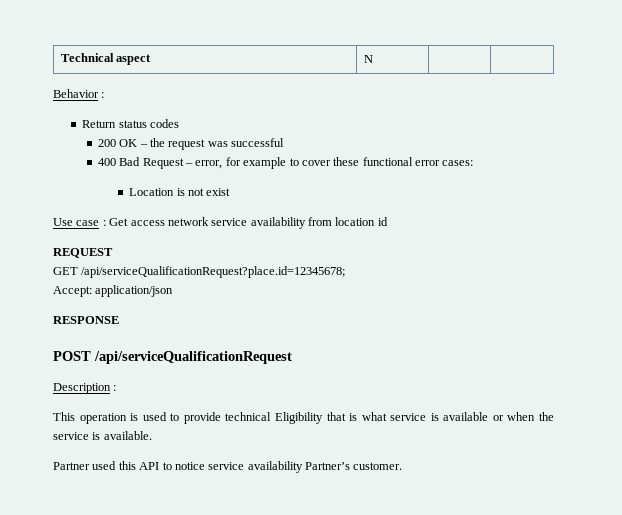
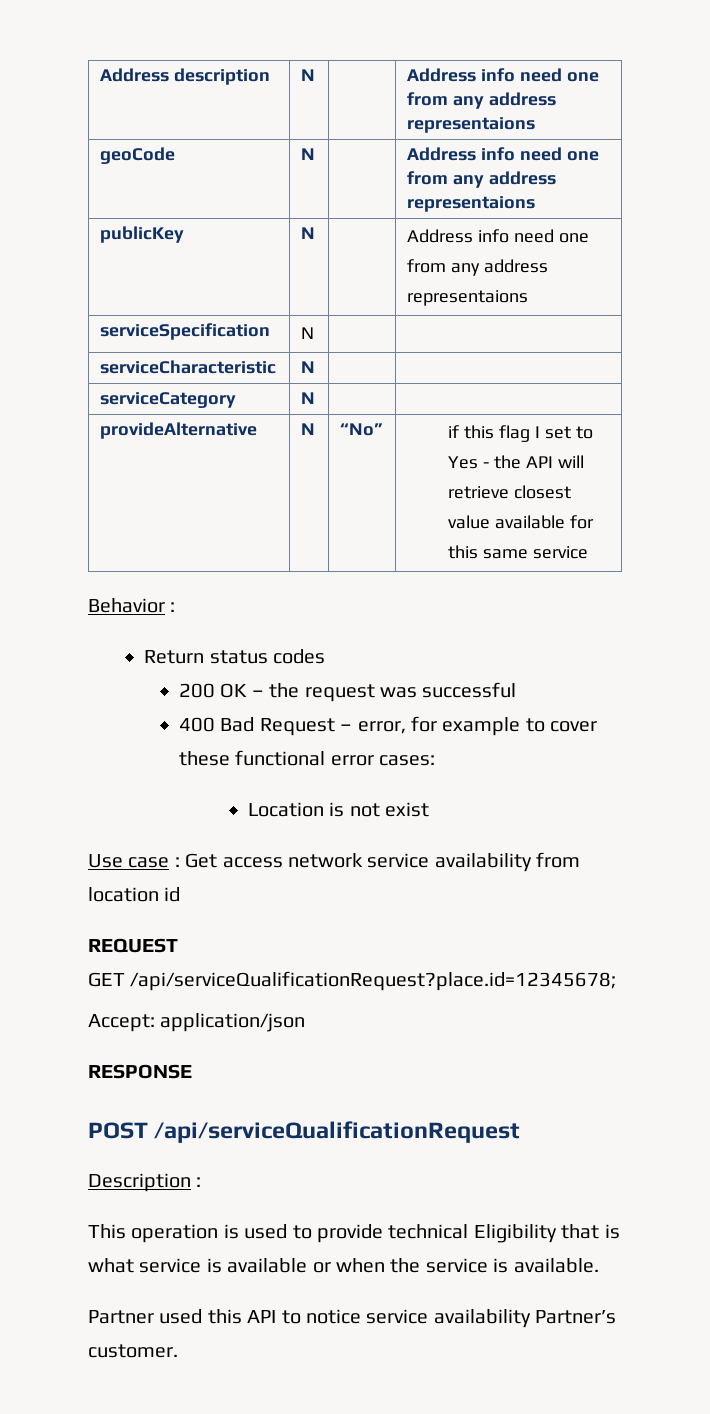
[60,53,152,65] [363,55,373,63] Technical aspect | N | | -> [100,68,270,85] [301,69,316,81] [407,68,599,82] [407,92,556,109] [407,117,536,133] [100,147,176,164] [301,148,316,160] [407,147,599,161] [407,171,556,188] [407,196,536,212] [100,226,185,243] [301,227,316,239] [407,229,589,243] [407,259,548,276] [407,290,529,306] [100,323,271,340] [301,327,315,339] [100,360,277,374] [301,361,316,373] [100,392,237,408] [301,392,316,404] [100,422,258,439] [301,423,316,435] [340,423,384,436] [448,425,593,442] [448,455,584,469] [448,485,572,499] [448,515,595,529] [448,545,589,559] Address description | N | | Address info need one from any address representaions // geoCode | N | | Address info need one from any address representaions // publicKey | N | | Address info need one from any address representaions // serviceSpecification | N | | // serviceCharacteristic | N | | // serviceCategory | N | | // provideAlternative | N | “No” | if this flag I set to Yes - the API will retrieve closest value available for this same service

